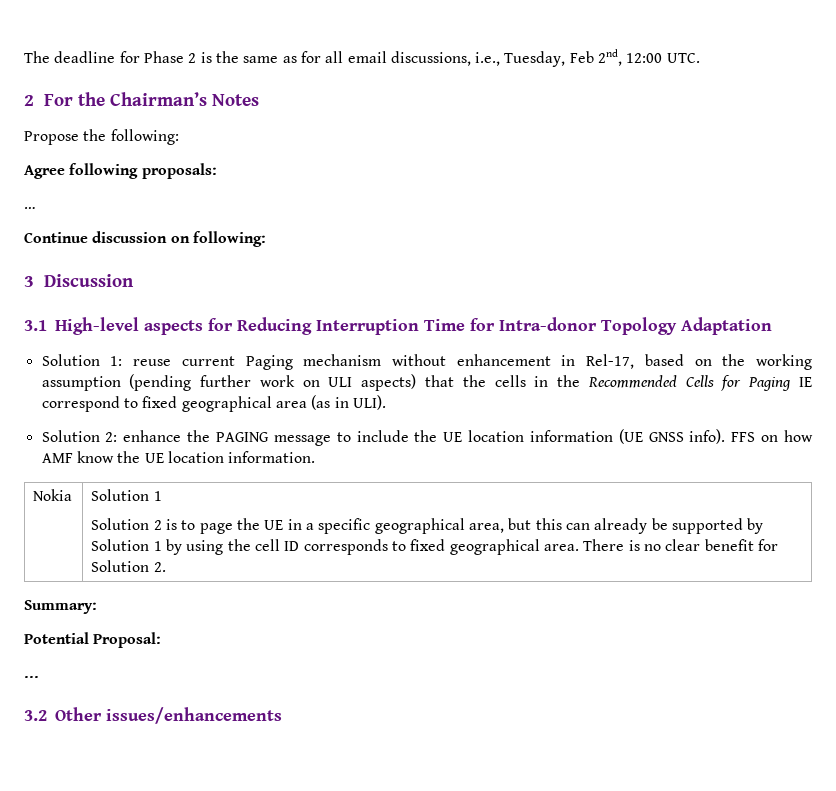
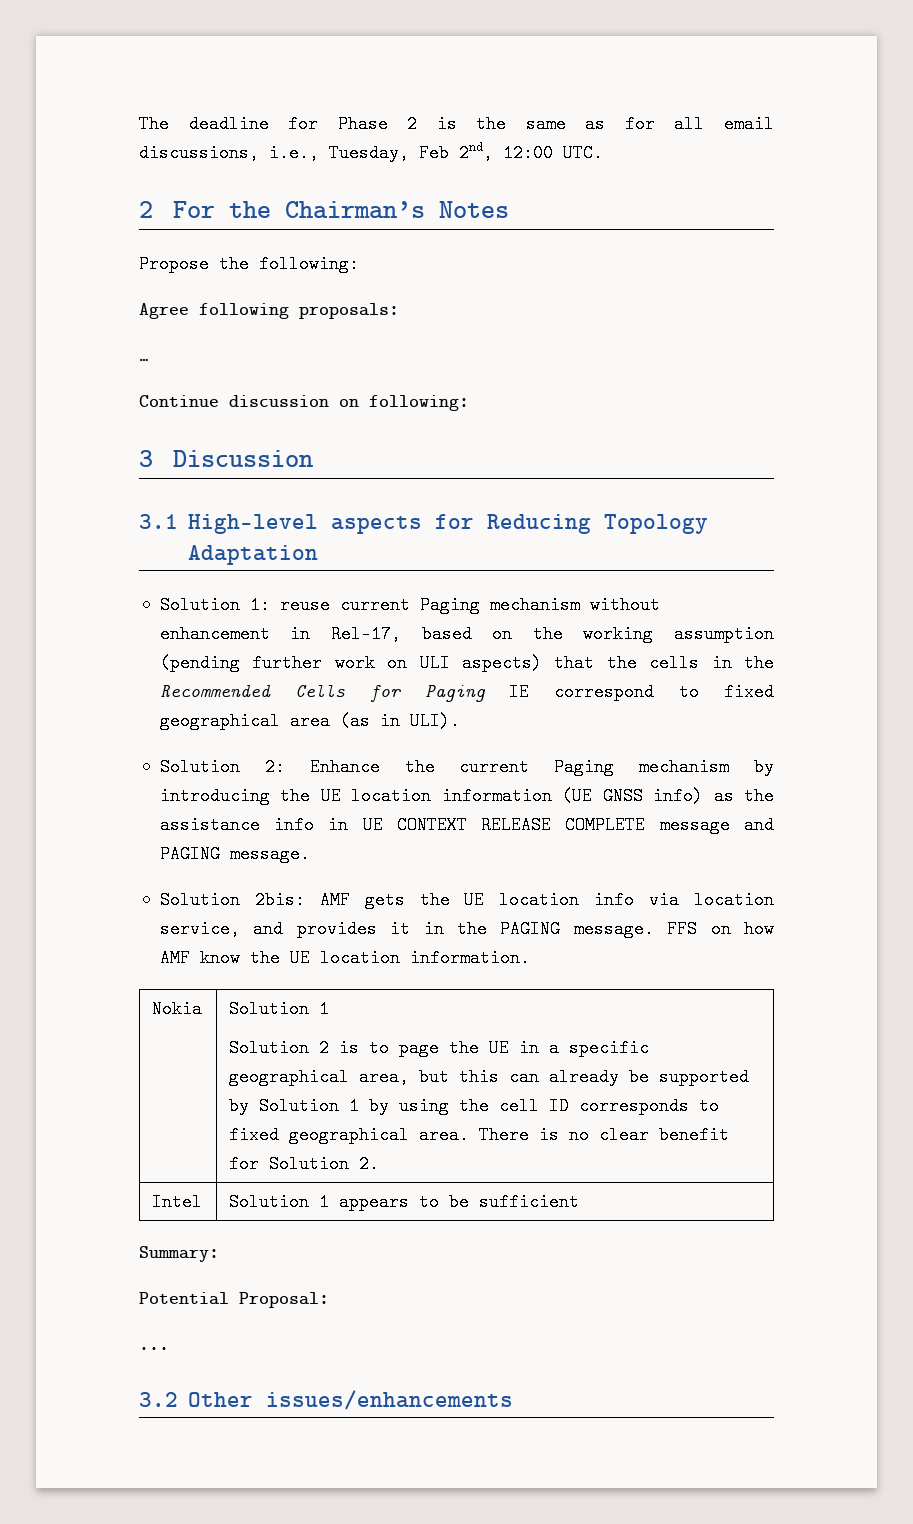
[316,317,597,335] Interruption Time for Intra-donor -> (591, 524) none
[123,430,409,446] enhance the PAGING message to include -> [309,758,774,776] [159,787,270,805] Enhance the current Paging mechanism by introducing
[689,429,726,444] info). -> [653,787,774,805] [159,816,774,834] [159,845,310,863] [159,891,774,909] [159,920,654,938] info) as the assistance info in UE CONTEXT RELEASE COMPLETE message and PAGING message. // Solution 2bis: AMF gets the UE location info via location service, and provides it in the PAGING message.
(166, 567) none -> [152,1193,203,1211] [229,1193,580,1211] // Intel | Solution 1 appears to be sufficient

